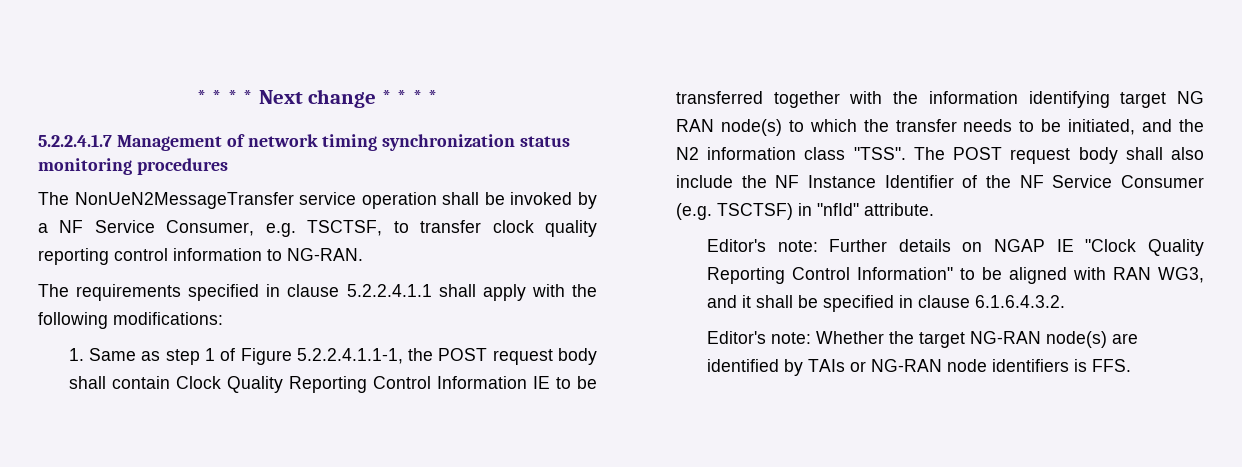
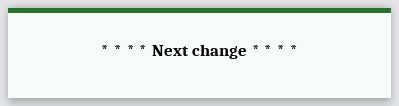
[38,134,571,151] [38,158,228,175] [38,192,597,209] [38,220,598,237] [38,248,363,265] [38,284,597,301] [38,312,223,329] [68,348,597,365] [68,376,598,393] [675,91,1204,108] [675,119,1204,136] [675,147,1204,164] [675,175,1204,188] [675,203,934,220] [706,239,1204,256] [706,267,1204,284] [706,295,1065,312] [706,331,1138,348] [706,359,1131,376] // 5.2.2.4.1.7 Management of network timing synchronization status monitoring procedures // The NonUeN2MessageTransfer service operation shall be invoked by a NF Service Consumer, e.g. TSCTSF, to transfer clock quality reporting control information to NG-RAN. // The requirements specified in clause 5.2.2.4.1.1 shall apply with the following modifications: // 1. Same as step 1 of Figure 5.2.2.4.1.1-1, the POST request body shall contain Clock Quality Reporting Control Information IE to be transferred together with the information identifying target NG RAN node(s) to which the transfer needs to be initiated, and the N2 information class "TSS". The POST request body shall also include the NF Instance Identifier of the NF Service Consumer (e.g. TSCTSF) in "nfId" attribute. // Editor's note: Further details on NGAP IE "Clock Quality Reporting Control Information" to be aligned with RAN WG3, and it shall be specified in clause 6.1.6.4.3.2. // Editor's note: Whether the target NG-RAN node(s) are identified by TAIs or NG-RAN node identifiers is FFS. -> (298, 50) none

